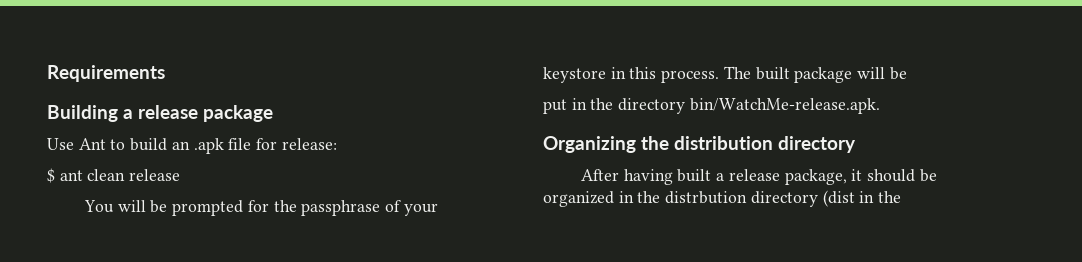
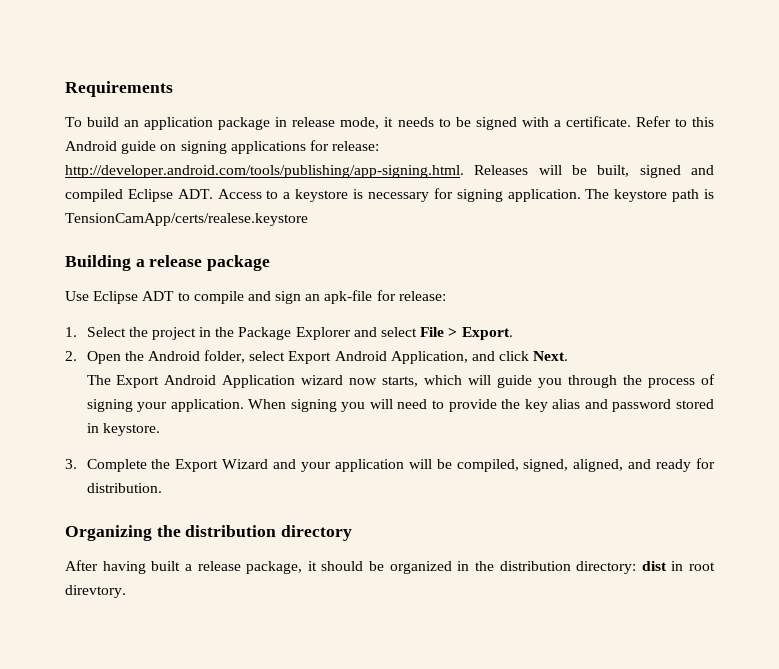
(165, 73) none -> [65,116,714,130] [65,140,380,154] [65,165,715,178] [65,188,715,202] [65,213,308,226] // To build an application package in release mode, it needs to be signed with a certificate. Refer to this Android guide on signing applications for release: http://developer.android.com/tools/publishing/app-signing.html. Releases will be built, signed and compiled Eclipse ADT. Access to a keystore is necessary for signing application. The keystore path is TensionCamApp/certs/realese.keystore
[78,138,337,154] [47,168,181,183] [83,200,438,216] [543,66,907,83] [543,98,880,114] Ant to build an .apk file for release: // $ ant clean release // You will be prompted for the passphrase of your keystore in this process. The built package will be // put in the directory bin/WatchMe-release.apk. -> [93,290,446,304] [65,327,513,340] [65,350,569,364] [86,374,716,388] [86,399,714,412] [86,423,160,436] [65,458,715,472] [86,483,162,493] Eclipse ADT to compile and sign an apk-file for release: // 1. Select the project in the Package Explorer and select File > Export. // 2. Open the Android folder, select Export Android Application, and click Next. // The Export Android Application wizard now starts, which will guide you through the process of signing your application. When signing you will need to provide the key alias and password stored in keystore. // 3. Complete the Export Wizard and your application will be compiled, signed, aligned, and ready for distribution.
[665,190,902,207] distrbution directory (dist in the -> [499,561,715,574] [65,585,126,598] distribution directory: dist in root direvtory.

